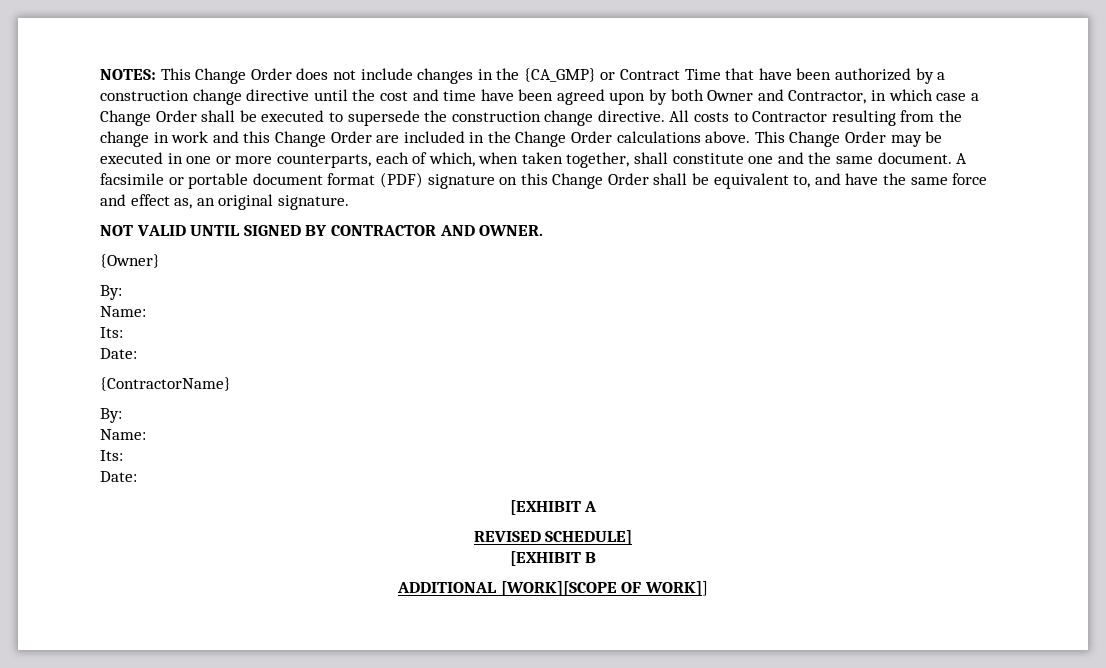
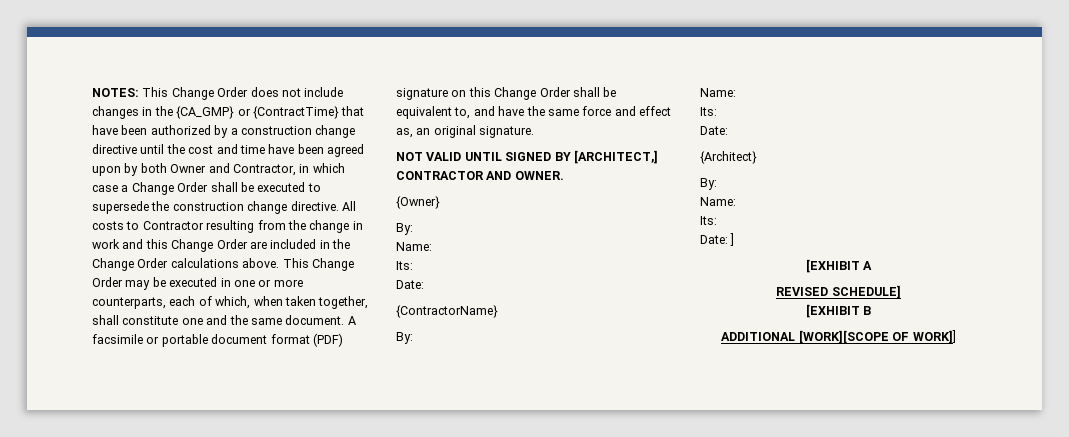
[620,69,721,80] Contract Time -> [252,106,339,119] {ContractTime}
(328, 230) none -> [573,150,658,164] [ARCHITECT,]
(137, 476) none -> [700,151,757,164] [700,178,717,190] [700,197,736,206] [700,216,717,225] [700,233,735,246] // {Architect} // By: // Name: // Its: // Date: ]

